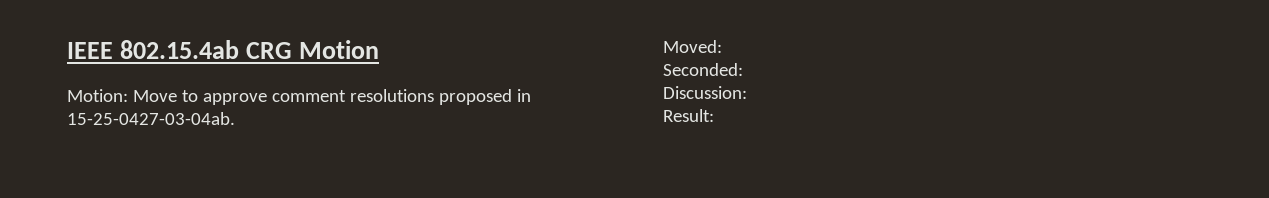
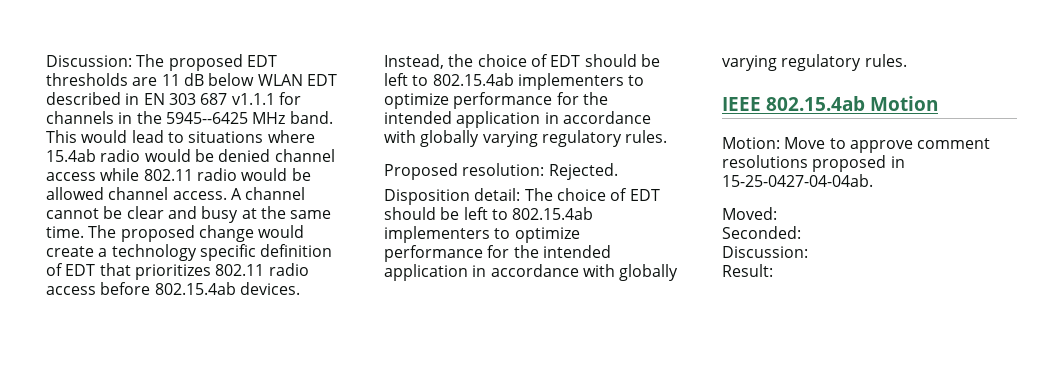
(67, 50) none -> [46,54,277,71] [46,73,337,86] [46,92,301,105] [46,111,333,124] [46,130,315,143] [46,149,335,162] [46,168,311,181] [46,187,306,200] [46,206,332,223] [46,225,305,242] [46,244,333,261] [46,263,309,280] [46,282,300,295] [384,54,660,69] [384,73,645,90] [384,92,608,109] [384,111,651,128] [384,130,668,147] [384,163,618,180] [384,188,660,205] [384,207,594,220] [384,226,580,243] [384,245,611,262] [384,264,679,281] [722,54,907,71] Discussion: The proposed EDT thresholds are 11 dB below WLAN EDT described in EN 303 687 v1.1.1 for channels in the 5945--6425 MHz band. This would lead to situations where 15.4ab radio would be denied channel access while 802.11 radio would be allowed channel access. A channel cannot be clear and busy at the same time. The proposed change would create a technology specific definition of EDT that prioritizes 802.11 radio access before 802.15.4ab devices. Instead, the choice of EDT should be left to 802.15.4ab implementers to optimize performance for the intended application in accordance with globally varying regulatory rules. // Proposed resolution: Rejected. // Disposition detail: The choice of EDT should be left to 802.15.4ab implementers to optimize performance for the intended application in accordance with globally varying regulatory rules. //
[246,42,293,59] CRG -> (865, 103) none
[67,112,235,125] 15-25-0427-03-04ab. -> [722,174,873,187] 15-25-0427-04-04ab.

